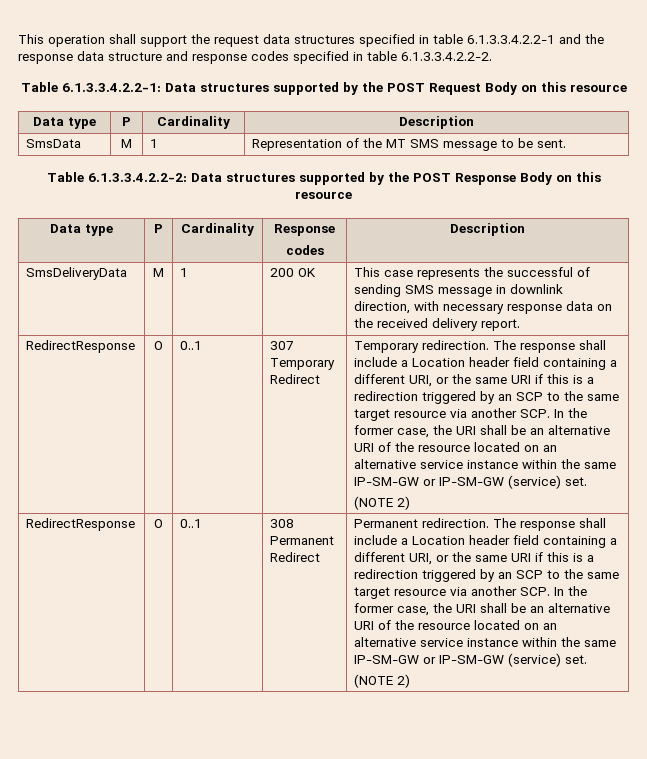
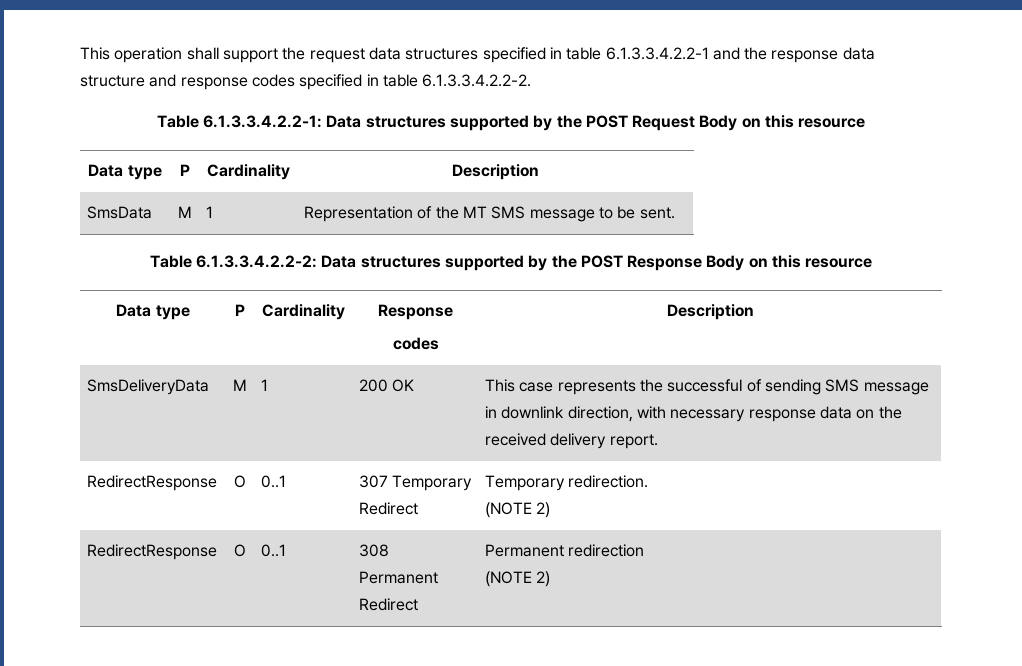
[493,340,607,353] [354,357,618,370] [354,374,595,387] [354,391,620,404] [354,408,588,421] [354,425,611,438] [354,442,558,452] [354,459,617,469] [354,475,588,489] The response shall include a Location header field containing a different URI, or the same URI if this is a redirection triggered by an SCP to the same target resource via another SCP. In the former case, the URI shall be an alternative URI of the resource located on an alternative service instance within the same IP-SM-GW or IP-SM-GW (service) set. -> (649, 481) none
[422,518,607,531] [354,535,618,548] [354,552,595,565] [354,569,620,582] [354,586,588,599] [354,603,611,616] [354,620,558,630] [354,637,617,647] [354,653,588,667] redirection. The response shall include a Location header field containing a different URI, or the same URI if this is a redirection triggered by an SCP to the same target resource via another SCP. In the former case, the URI shall be an alternative URI of the resource located on an alternative service instance within the same IP-SM-GW or IP-SM-GW (service) set. -> [568,544,645,557] redirection

